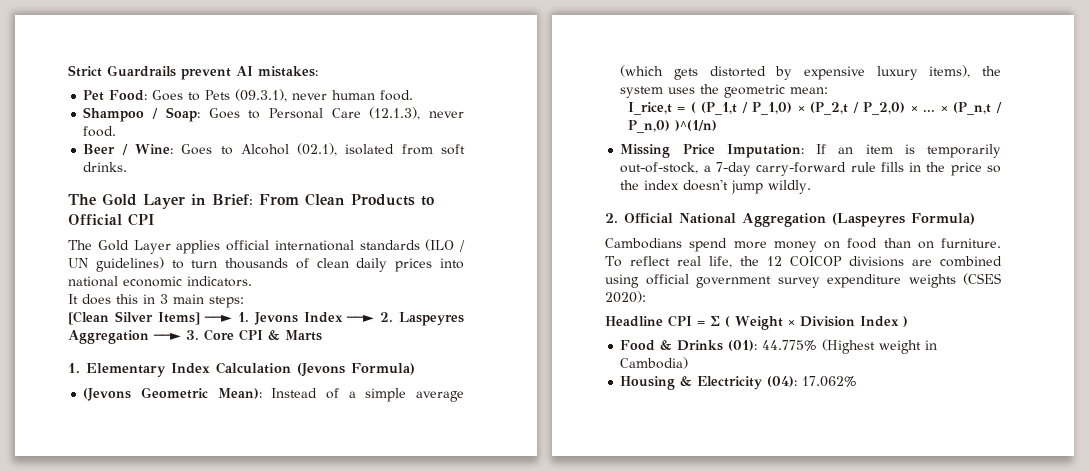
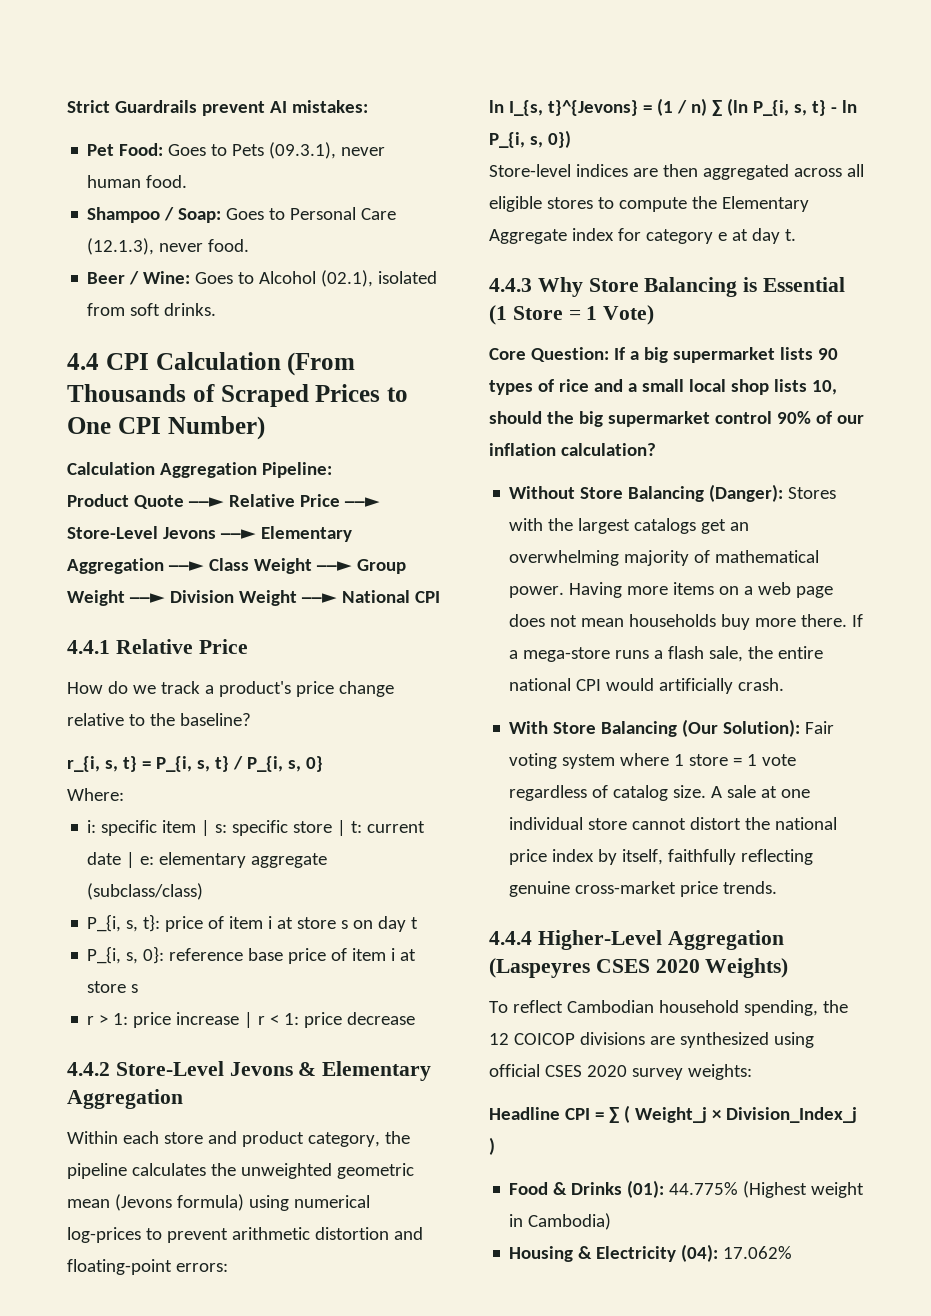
[68,193,434,209] [68,213,154,226] [68,239,465,254] [68,257,464,272] [68,276,252,287] [68,294,244,308] [68,311,464,326] [68,329,322,344] [68,362,415,377] [83,387,464,402] [620,65,1001,80] [620,84,829,98] [627,102,1002,115] [627,120,717,133] [620,144,1001,158] [620,162,1001,176] [620,179,812,194] [605,213,975,227] [605,238,1001,252] [605,256,732,268] The Gold Layer in Brief: From Clean Products to Official CPI // The Gold Layer applies official international standards (ILO / UN guidelines) to turn thousands of clean daily prices into national economic indicators. // It does this in 3 main steps: // [Clean Silver Items] ──► 1. Jevons Index ──► 2. Laspeyres Aggregation ──► 3. Core CPI & Marts // 1. Elementary Index Calculation (Jevons Formula) // (Jevons Geometric Mean): Instead of a simple average (which gets distorted by expensive luxury items), the system uses the geometric mean: // I_rice,t = ( (P_1,t / P_1,0) × (P_2,t / P_2,0) × ... × (P_n,t / P_n,0) )^(1/n) // Missing Price Imputation: If an item is temporarily out-of-stock, a 7-day carry-forward rule fills in the price so the index doesn't jump wildly. // 2. Official National Aggregation (Laspeyres Formula) // Cambodians spend more money on food than on furniture. To reflect real life, -> [67,352,356,376] [67,384,408,407] [67,416,265,440] [67,462,332,478] [67,494,380,509] [67,526,352,542] [67,558,406,574] [67,590,440,606] [67,639,248,654] [67,681,394,697] [67,713,251,726] [67,756,323,772] [67,788,124,801] [87,820,426,836] [87,852,328,868] [87,883,204,900] [87,914,419,932] [87,946,417,964] [87,981,139,993] [87,1012,416,1028] [67,1061,432,1081] [67,1089,183,1109] [67,1131,410,1147] [67,1163,414,1179] [67,1194,370,1211] [67,1227,423,1243] [67,1259,228,1275] [489,98,857,116] [489,130,571,148] [489,164,864,180] [489,196,809,212] [489,228,796,244] [489,277,846,297] [489,305,655,325] [489,347,838,363] [489,379,837,395] [489,411,864,427] [489,443,656,456] [509,484,837,502] [509,518,750,534] [509,550,820,566] [509,582,834,598] [509,614,864,630] [509,646,824,662] [509,678,785,694] [509,719,835,737] [509,753,797,769] [509,785,811,801] [509,817,838,830] [509,849,814,865] [509,881,778,897] [489,930,784,950] [489,958,789,978] [489,1000,818,1016] 4.4 CPI Calculation (From Thousands of Scraped Prices to One CPI Number) // Calculation Aggregation Pipeline: // Product Quote ──► Relative Price ──► Store-Level Jevons ──► Elementary Aggregation ──► Class Weight ──► Group Weight ──► Division Weight ──► National CPI // 4.4.1 Relative Price // How do we track a product's price change relative to the baseline? // r_{i, s, t} = P_{i, s, t} / P_{i, s, 0} // Where: // i: specific item | s: specific store | t: current date | e: elementary aggregate (subclass/class) // P_{i, s, t}: price of item i at store s on day t // P_{i, s, 0}: reference base price of item i at store s // r > 1: price increase | r < 1: price decrease // 4.4.2 Store-Level Jevons & Elementary Aggregation // Within each store and product category, the pipeline calculates the unweighted geometric mean (Jevons formula) using numerical log-prices to prevent arithmetic distortion and floating-point errors: // ln I_{s, t}^{Jevons} = (1 / n) ∑ (ln P_{i, s, t} - ln P_{i, s, 0}) // Store-level indices are then aggregated across all eligible stores to compute the Elementary Aggregate index for category e at day t. // 4.4.3 Why Store Balancing is Essential (1 Store = 1 Vote) // Core Question: If a big supermarket lists 90 types of rice and a small local shop lists 10, should the big supermarket control 90% of our inflation calculation? // Without Store Balancing (Danger): Stores with the largest catalogs get an overwhelming majority of mathematical power. Having more items on a web page does not mean households buy more there. If a mega-store runs a flash sale, the entire national CPI would artificially crash. // With Store Balancing (Our Solution): Fair voting system where 1 store = 1 vote regardless of catalog size. A sale at one individual store cannot distort the national price index by itself, faithfully reflecting genuine cross-market price trends. // 4.4.4 Higher-Level Aggregation (Laspeyres CSES 2020 Weights) // To reflect Cambodian household spending,
[940,256,1002,267] combined -> [679,1032,769,1048] synthesized
[696,273,1001,288] [605,291,646,303] government survey expenditure weights (CSES 2020): -> [544,1064,752,1080] CSES 2020 survey weights:
[735,316,899,330] Weight × Division Index -> [634,1107,857,1123] Weight_j × Division_Index_j

